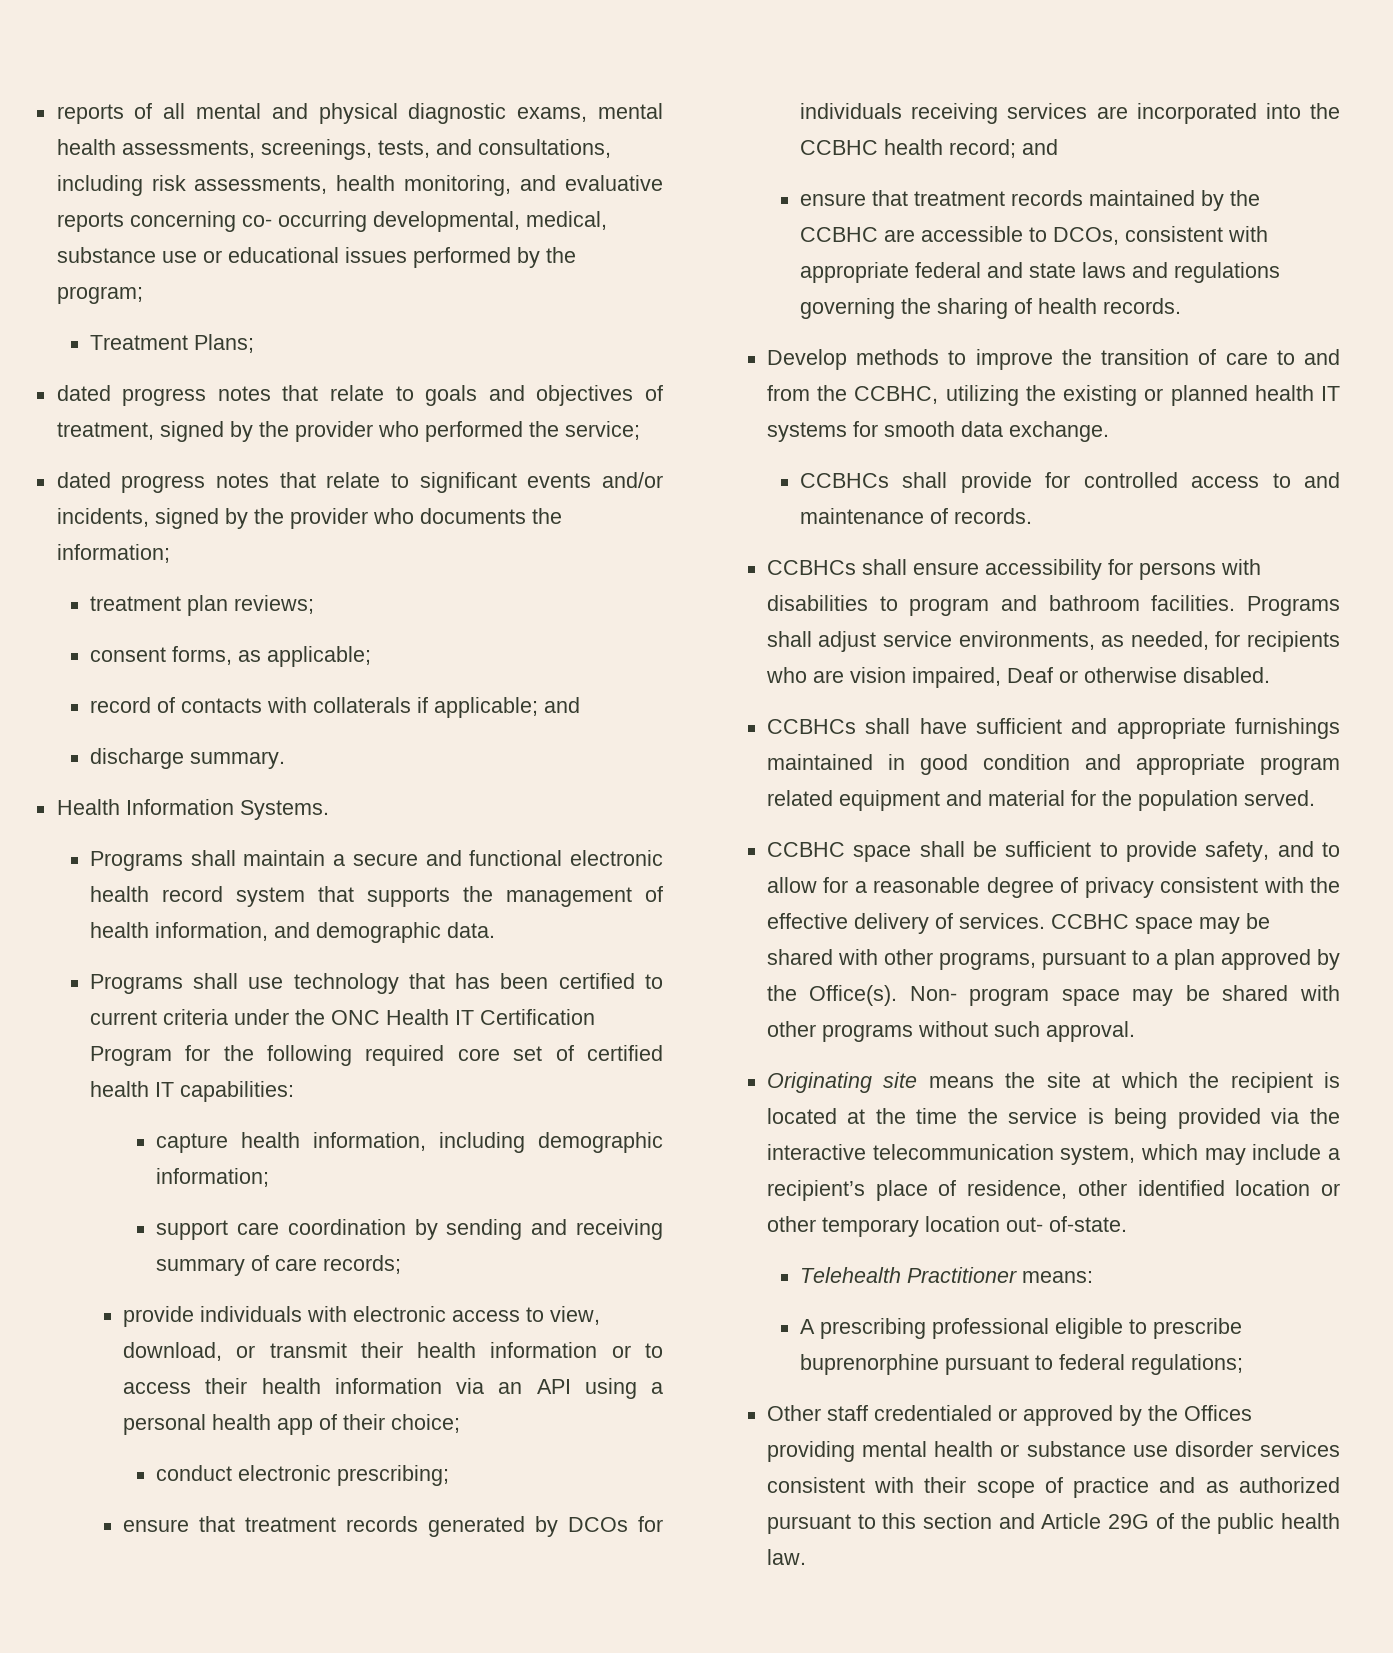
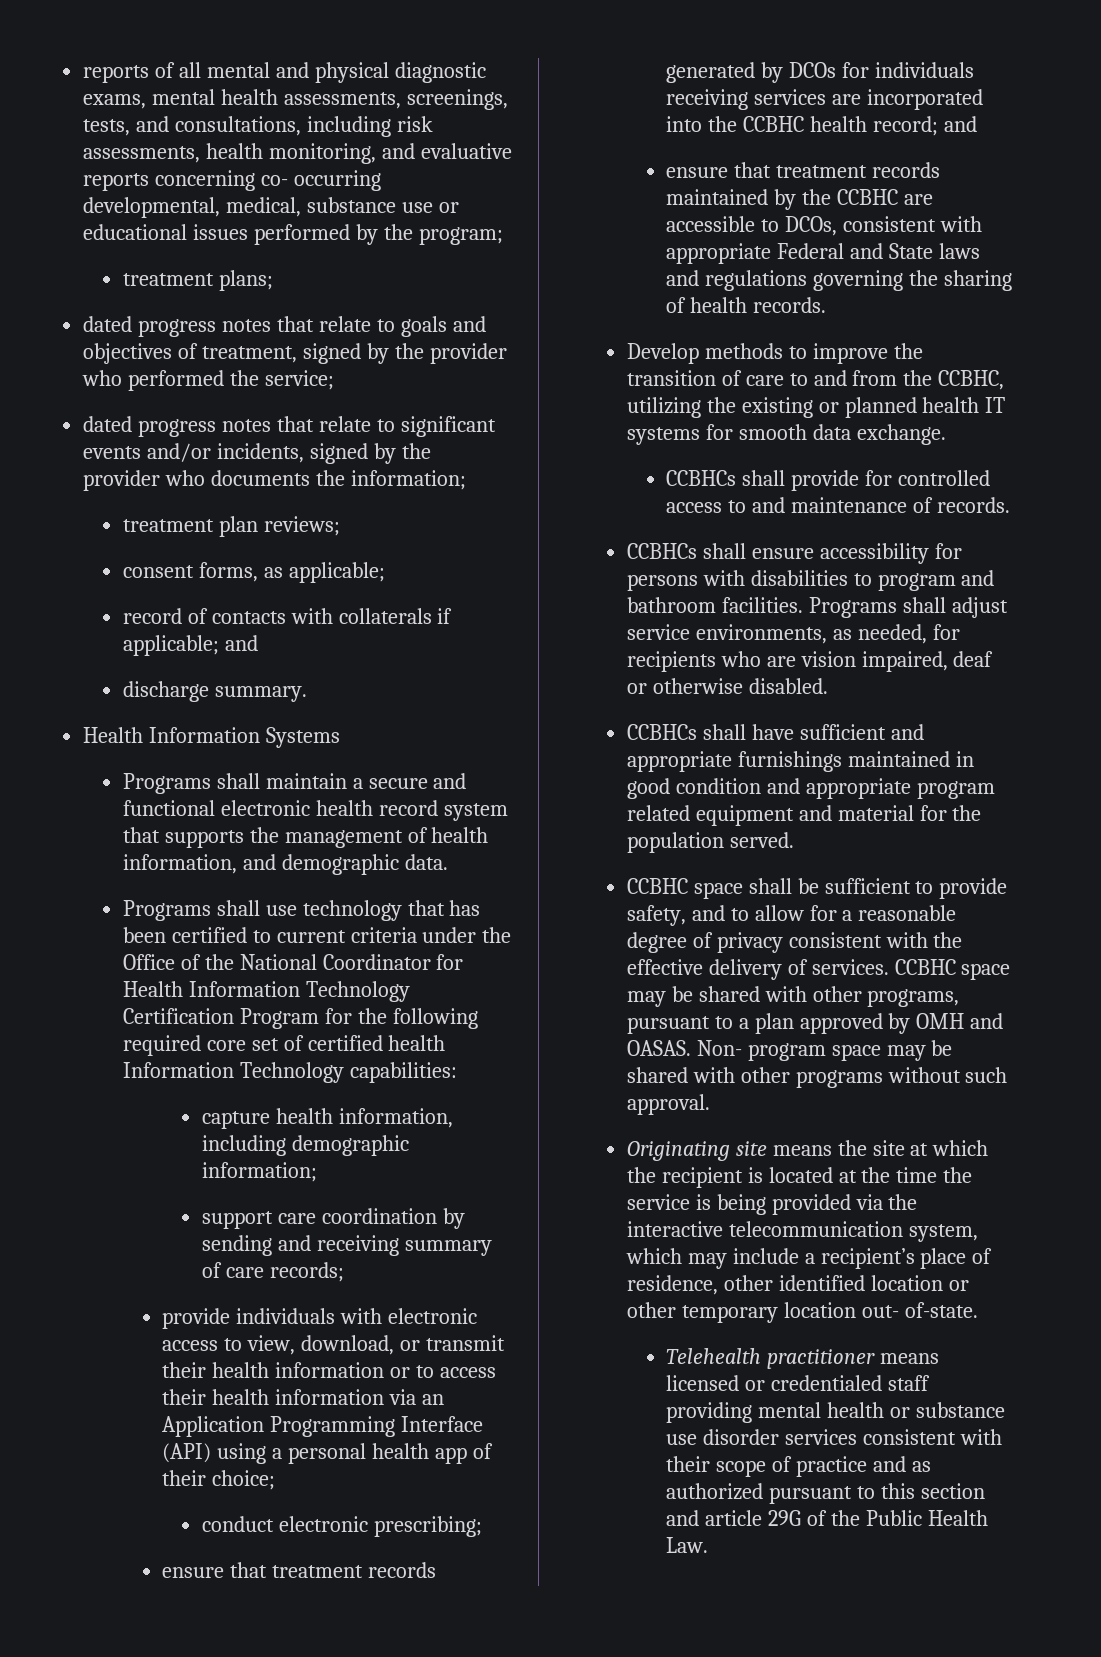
[89,334,254,353] Treatment Plans; -> [122,270,273,291] treatment plans;
[239,800,329,820] Systems. -> [266,727,341,748] Systems
[330,1009,474,1025] ONC Health IT -> [122,954,464,970] [122,981,410,1002] Office of the National Coordinator for Health Information Technology
[154,1082,174,1097] IT -> [122,1062,344,1083] Information Technology
[536,1379,571,1394] API -> [162,1416,484,1437] [162,1443,212,1463] Application Programming Interface (API)
[915,262,1077,278] federal and state -> [777,243,934,259] Federal and State
[1006,667,1053,683] Deaf -> [953,651,994,667] deaf
[766,985,898,1006] the Office(s). -> [916,1013,1004,1029] [626,1040,691,1056] OMH and OASAS.
[907,1267,1094,1283] [800,1318,1243,1339] [800,1354,1244,1375] [766,1405,1252,1426] Practitioner means: // A prescribing professional eligible to prescribe buprenorphine pursuant to federal regulations; // Other staff credentialed or approved by the Offices -> [767,1349,940,1369] [666,1375,931,1391] practitioner means licensed or credentialed staff
[1041,1513,1102,1529] Article -> [705,1510,763,1526] article
[1217,1513,1340,1534] [766,1549,806,1565] public health law. -> [866,1510,989,1526] [666,1537,709,1553] Public Health Law.

